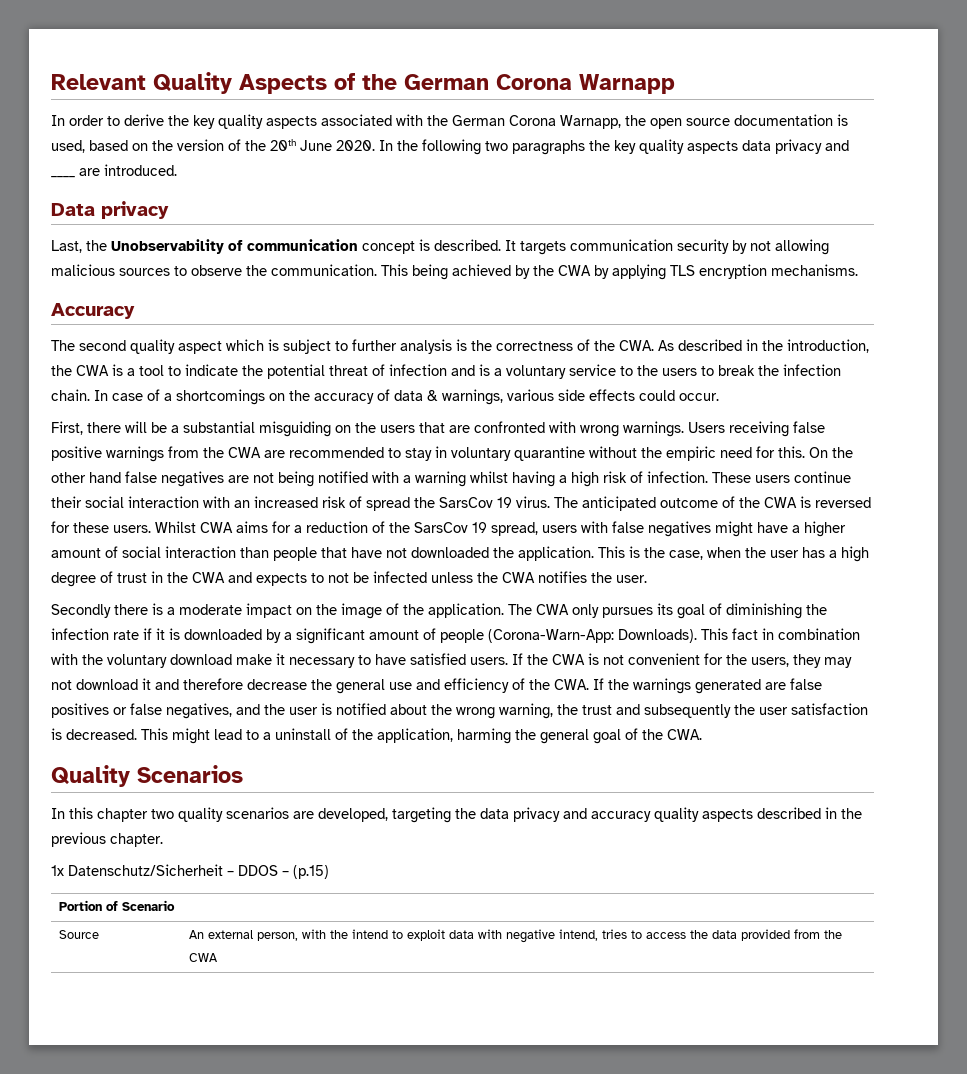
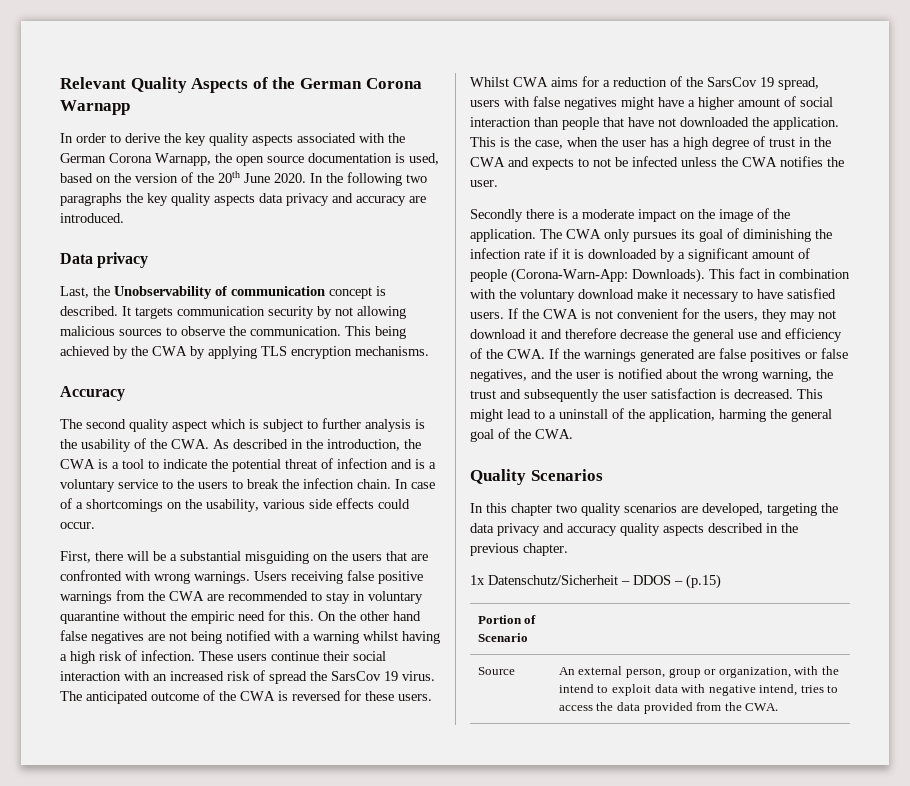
[51,176,75,178] ____ -> [356,196,406,206] accuracy
[496,341,573,351] correctness -> [81,439,131,452] usability
[314,389,503,405] accuracy of data & warnings, -> [206,499,259,512] usability,
(298, 936) none -> [668,667,791,678] group or organization,
[188,953,218,962] CWA -> [745,703,779,711] CWA.

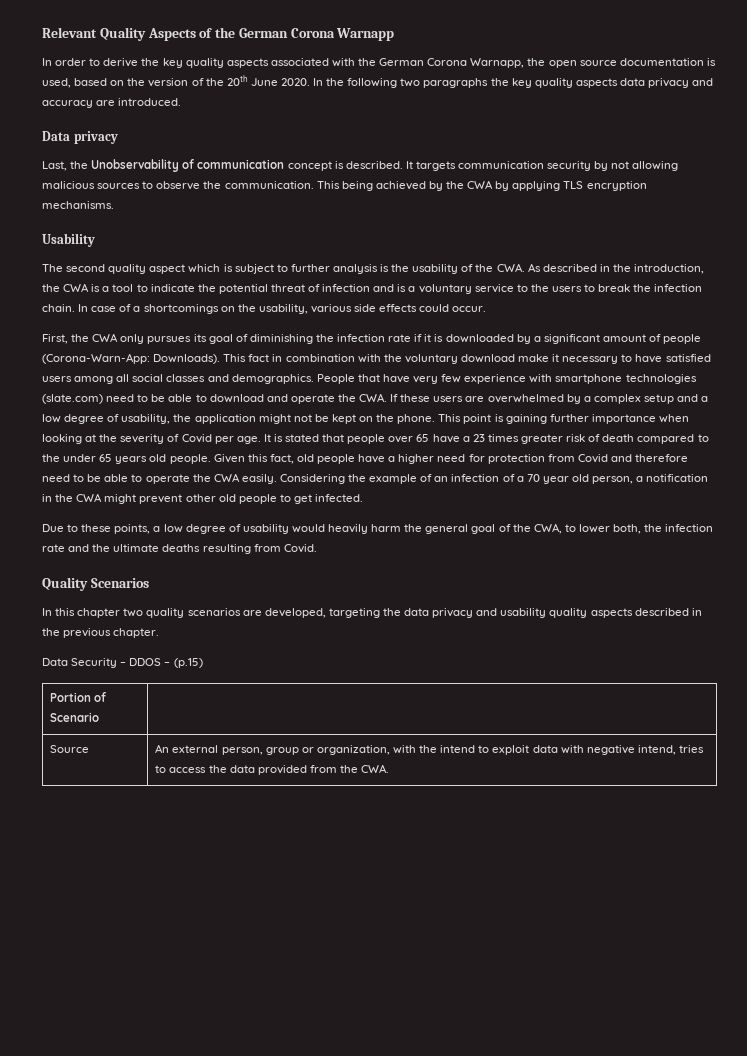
[60,386,125,401] Accuracy -> [42,233,95,247] Usability
[95,551,428,564] [60,570,423,584] [60,590,423,604] [60,610,421,624] [60,630,440,644] [60,650,386,664] [60,670,435,684] [60,690,432,704] [470,76,819,90] [470,96,833,110] [470,117,839,130] [470,136,831,150] [470,156,844,170] [470,180,498,187] [470,208,790,222] [470,229,562,242] there will be a substantial misguiding on the users that are confronted with wrong warnings. Users receiving false positive warnings from the CWA are recommended to stay in voluntary quarantine without the empiric need for this. On the other hand false negatives are not being notified with a warning whilst having a high risk of infection. These users continue their social interaction with an increased risk of spread the SarsCov 19 virus. The anticipated outcome of the CWA is reversed for these users. Whilst CWA aims for a reduction of the SarsCov 19 spread, users with false negatives might have a higher amount of social interaction than people that have not downloaded the application. This is the case, when the user has a high degree of trust in the CWA and expects to not be infected unless the CWA notifies the user. // Secondly there is a moderate impact on the image of the application. The -> [71,334,90,342] the
[470,308,836,322] [470,328,842,342] [470,348,848,362] [470,368,833,382] [470,388,823,402] [470,408,766,422] users. If the CWA is not convenient for the users, they may not download it and therefore decrease the general use and efficiency of the CWA. If the warnings generated are false positives or false negatives, and the user is notified about the wrong warning, the trust and subsequently the user satisfaction is decreased. This might lead to a uninstall of the application, harming -> [42,374,697,384] [42,393,709,404] [42,414,689,424] [42,434,709,444] [42,454,689,464] [42,473,709,484] [42,493,364,504] [42,524,402,534] users among all social classes and demographics. People that have very few experience with smartphone technologies (slate.com) need to be able to download and operate the CWA. If these users are overwhelmed by a complex setup and a low degree of usability, the application might not be kept on the phone. This point is gaining further importance when looking at the severity of Covid per age. It is stated that people over 65 have a 23 times greater risk of death compared to the under 65 years old people. Given this fact, old people have a higher need for protection from Covid and therefore need to be able to operate the CWA easily. Considering the example of an infection of a 70 year old person, a notification in the CWA might prevent other old people to get infected. // Due to these points, a low degree of usability would heavily harm
[535,429,573,439] CWA. -> [533,523,714,534] [42,544,317,554] CWA, to lower both, the infection rate and the ultimate deaths resulting from Covid.
[567,526,617,536] accuracy -> [500,608,547,618] usability
[470,575,618,585] 1x Datenschutz/Sicherheit -> [42,658,118,668] Data Security

